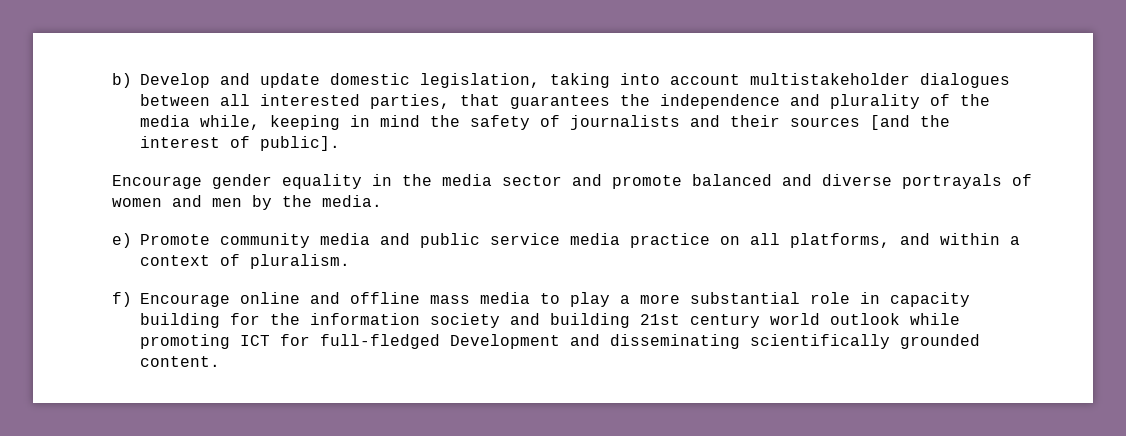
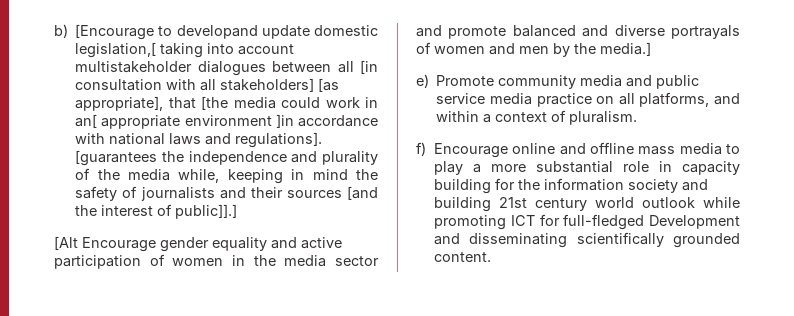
[140,73,250,88] Develop and -> [75,24,258,40] [Encourage to developand
[420,73,540,88] legislation, -> [75,42,157,58] legislation,[
[260,94,610,109] interested parties, that guarantees -> [360,60,378,74] [75,78,340,92] [75,96,378,111] [75,114,378,129] [75,132,323,148] [75,150,158,166] [in consultation with all stakeholders] [as appropriate], that [the media could work in an[ appropriate environment ]in accordance with national laws and regulations]. [guarantees
[260,136,340,151] public]. // -> [175,204,238,219] [54,236,78,250] public]].] // [Alt
(362, 181) none -> [271,237,342,249] [54,254,224,269] and active participation of women
[322,195,382,207] media. -> [600,42,651,56] media.]

